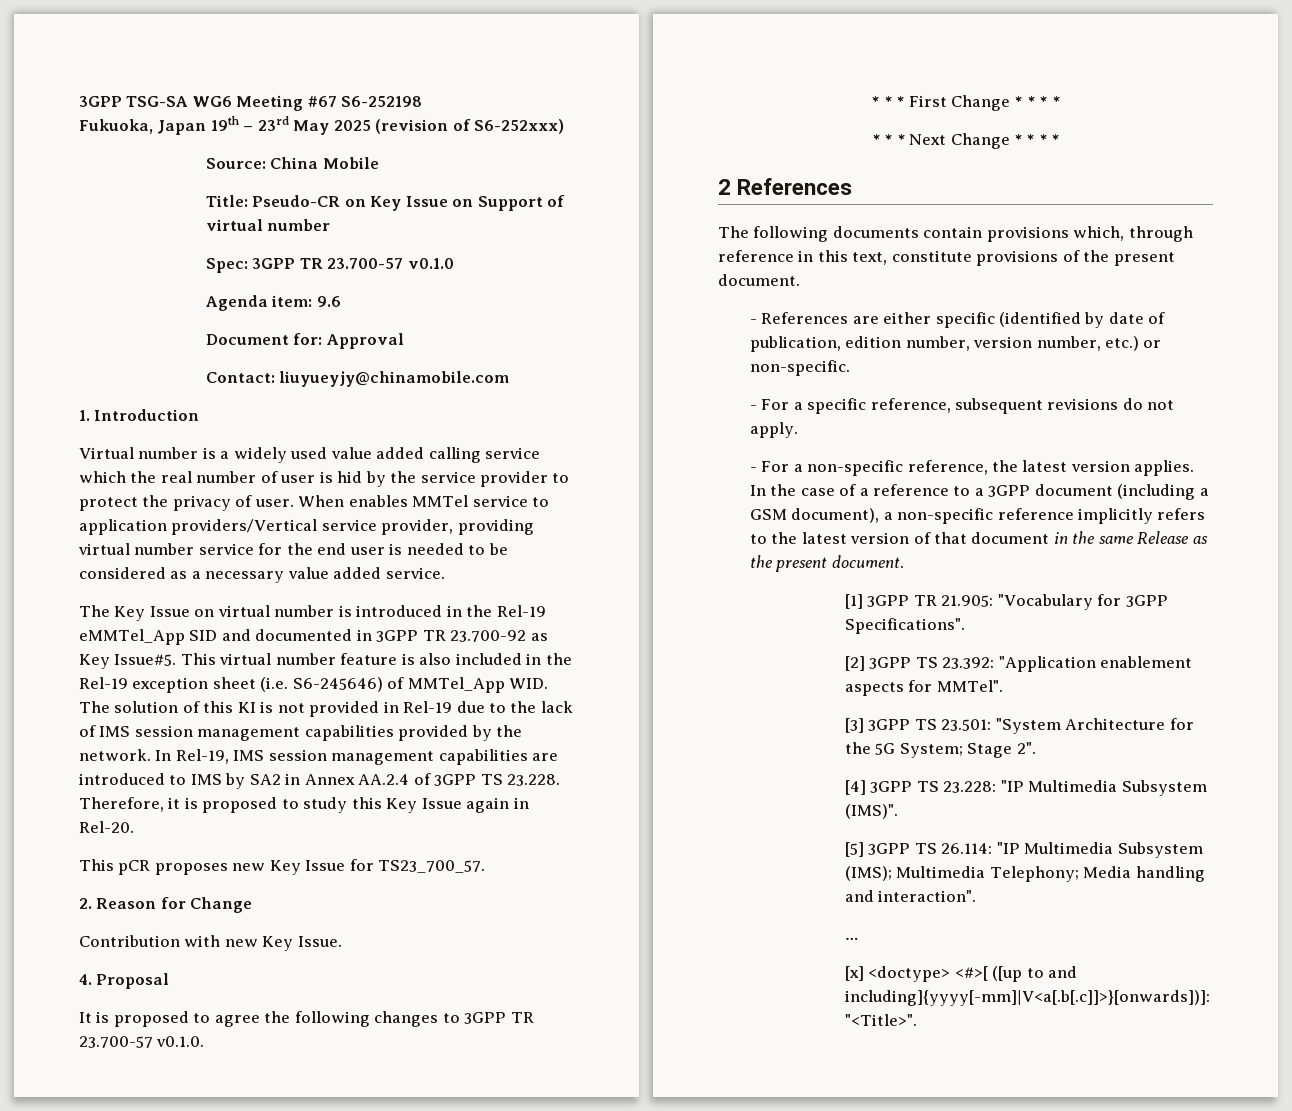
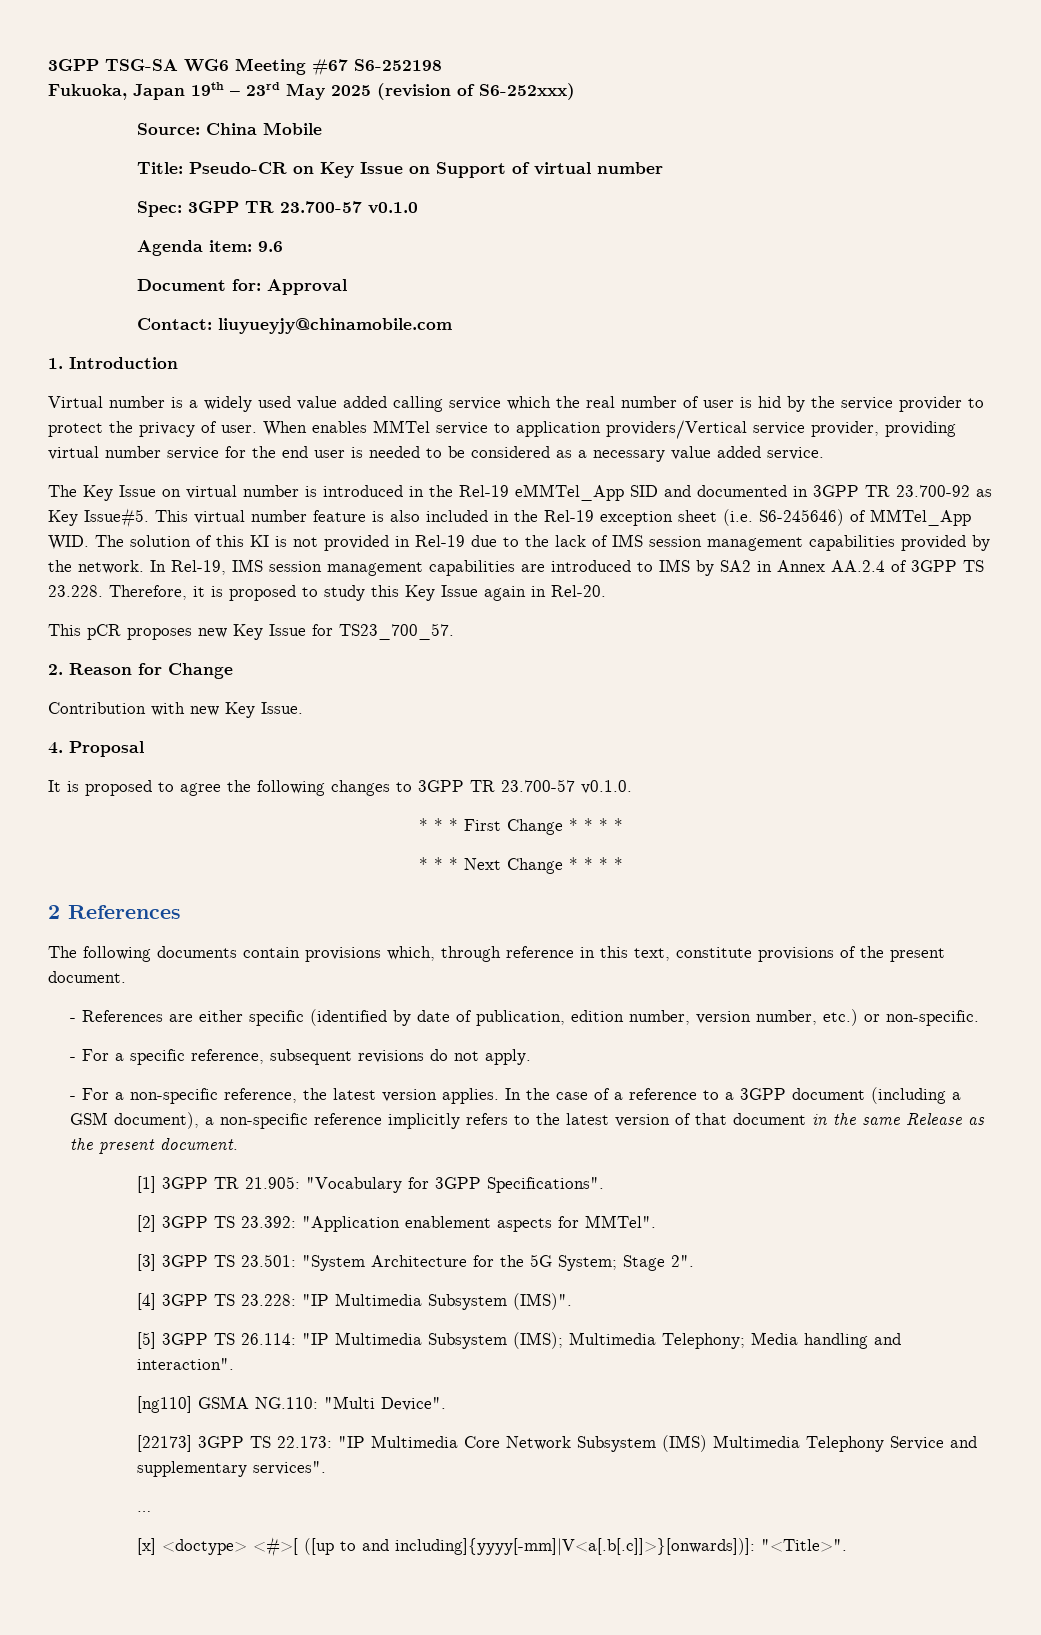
(977, 896) none -> [136,1396,446,1413] [136,1435,977,1452] [136,1461,326,1477] // [ng110] GSMA NG.110: "Multi Device". // [22173] 3GPP TS 22.173: "IP Multimedia Core Network Subsystem (IMS) Multimedia Telephony Service and supplementary services".

